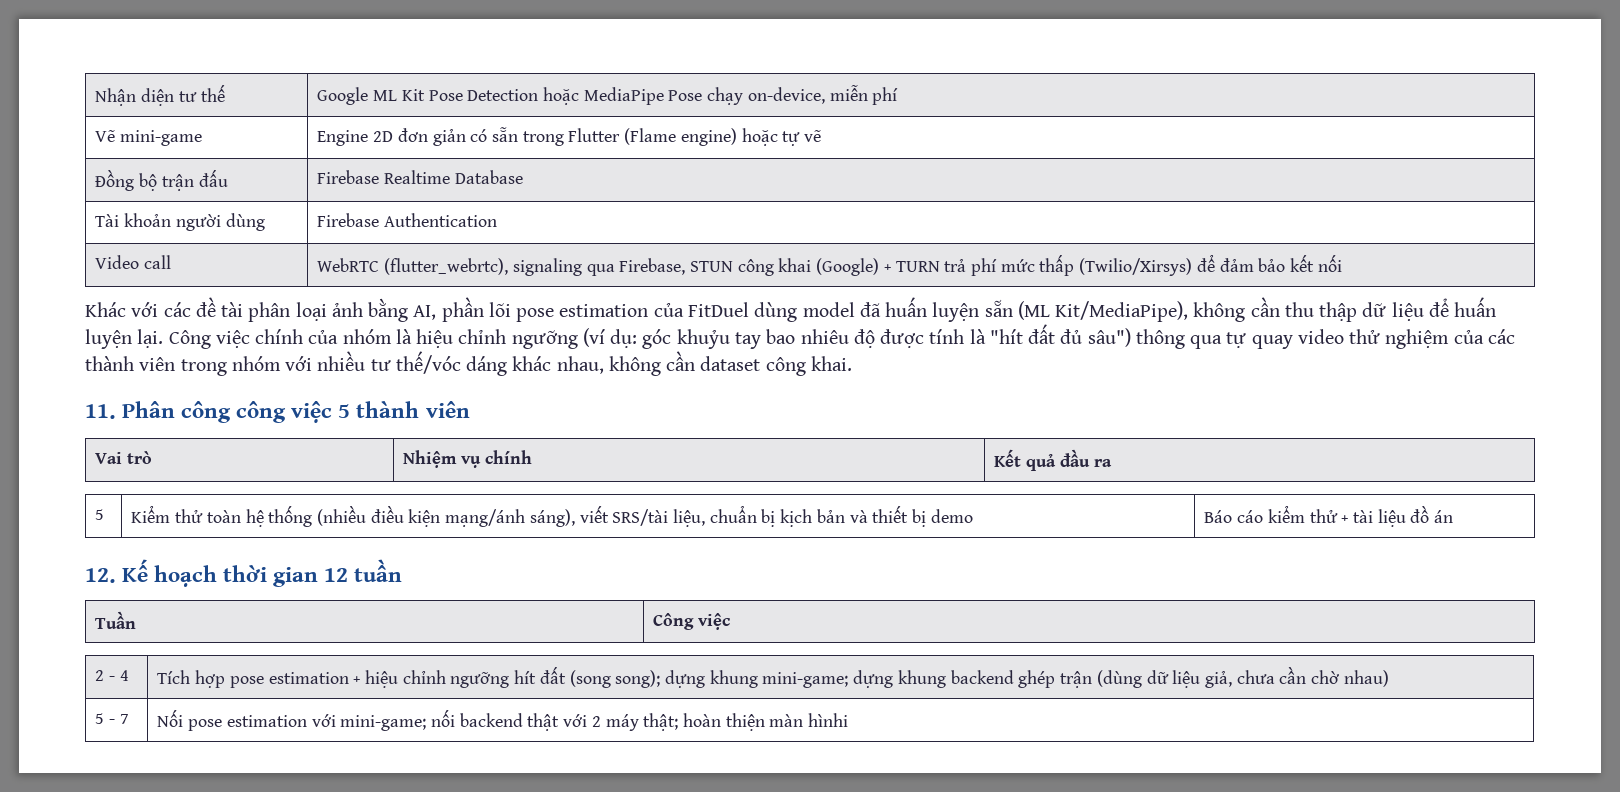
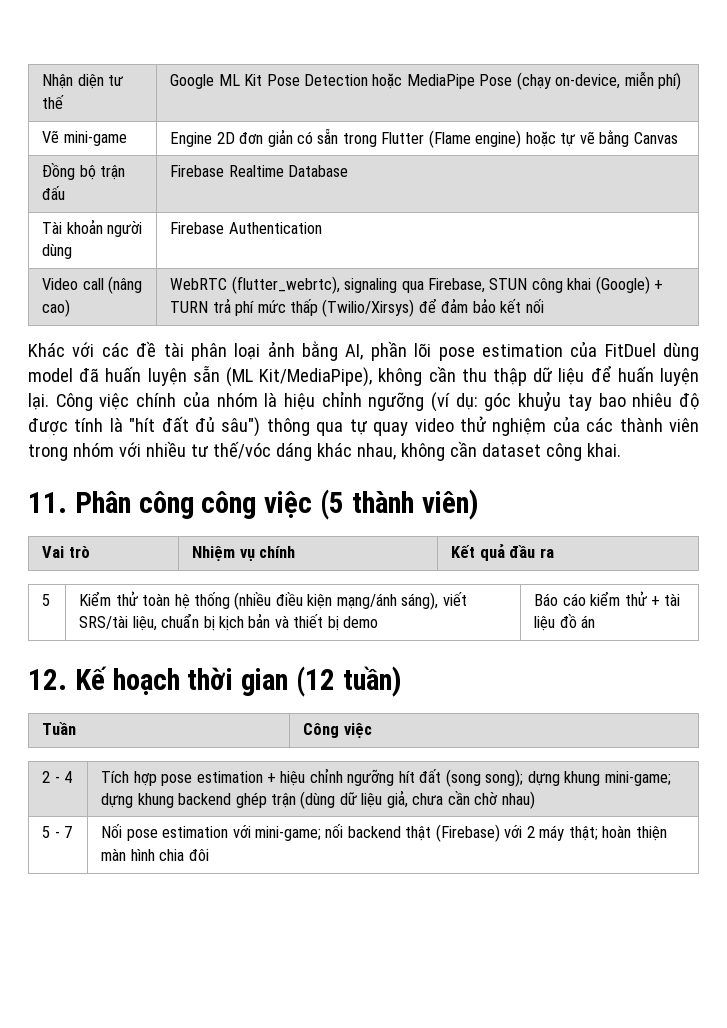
[707,87,744,105] chạy -> [516,72,551,90] (chạy
[872,87,899,105] phí -> [658,72,682,90] phí)
(822, 136) none -> [599,130,678,147] bằng Canvas
(172, 262) none -> [108,276,143,294] [42,299,71,317] (nâng cao)
[338,401,470,418] 5 thành viên -> [320,489,479,520] (5 thành viên)
[324,559,403,582] 12 tuần -> [296,666,402,697] (12 tuần)
(560, 722) none -> [435,824,500,842] (Firebase)
[808,713,849,727] hìnhi -> [130,849,209,861] hình chia đôi

